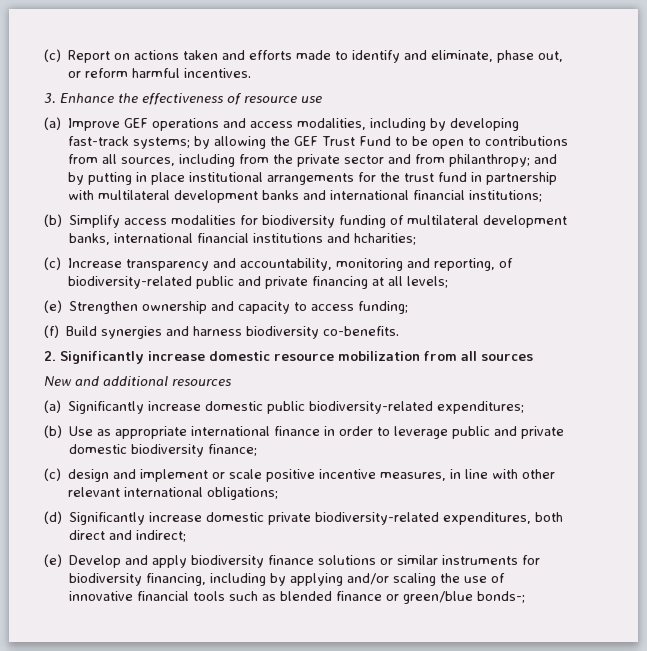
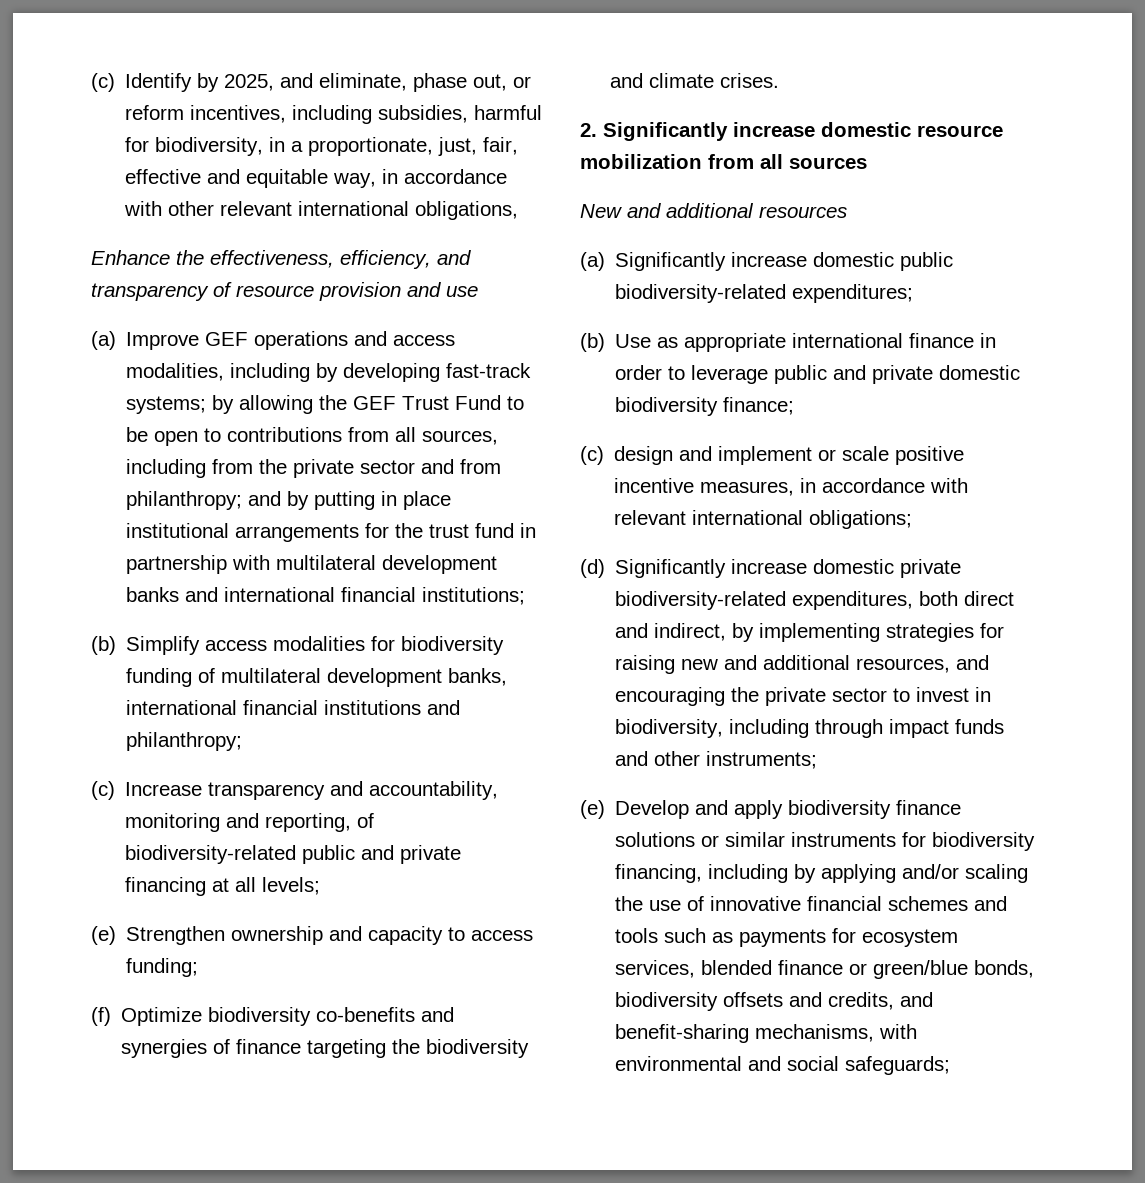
[44,49,401,63] (c) Report on actions taken and efforts made to identify -> [91,73,275,92] (c) Identify by 2025,
[132,68,252,78] [44,93,297,105] harmful incentives. // 3. Enhance the effectiveness of resource -> [190,105,543,124] [125,137,519,156] [125,169,508,188] [124,201,519,220] [91,250,471,269] [91,282,441,301] incentives, including subsidies, harmful for biodiversity, in a proportionate, just, fair, effective and equitable way, in accordance with other relevant international obligations, // Enhance the effectiveness, efficiency, and transparency of resource provision and
[354,233,417,245] hcharities; -> [126,732,243,751] philanthropy;
[66,326,400,339] Build synergies and harness biodiversity co-benefits. -> [121,1007,455,1026] [121,1039,530,1058] [610,73,780,88] Optimize biodiversity co-benefits and synergies of finance targeting the biodiversity and climate crises.
[465,469,556,479] line with other -> [822,478,969,493] accordance with
[136,530,187,542] indirect; -> [654,623,1005,642] [615,655,990,674] [615,687,992,706] [615,719,1005,738] [615,751,818,769] indirect, by implementing strategies for raising new and additional resources, and encouraging the private sector to invest in biodiversity, including through impact funds and other instruments;
(190, 596) none -> [888,896,1008,911] schemes and
[280,591,526,604] blended finance or green/blue bonds-; -> [739,928,959,947] [615,960,1035,979] [615,992,934,1011] [615,1024,918,1043] [615,1056,951,1075] payments for ecosystem services, blended finance or green/blue bonds, biodiversity offsets and credits, and benefit-sharing mechanisms, with environmental and social safeguards;

